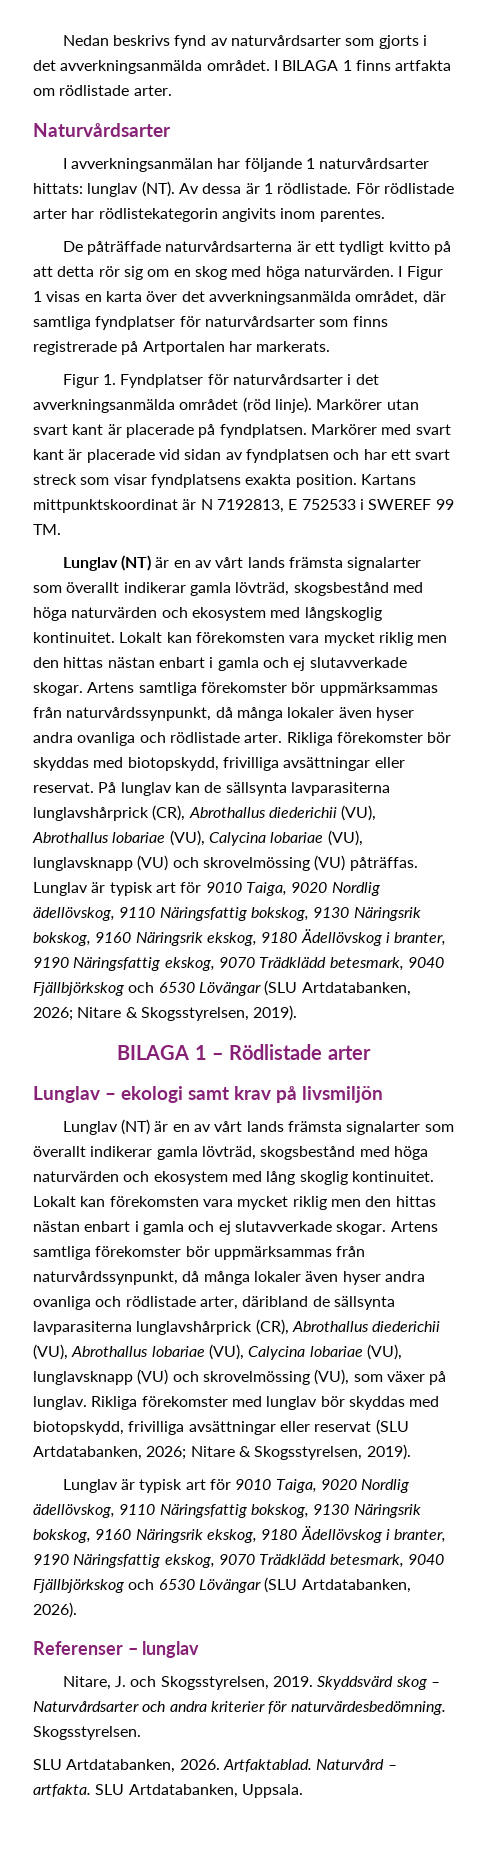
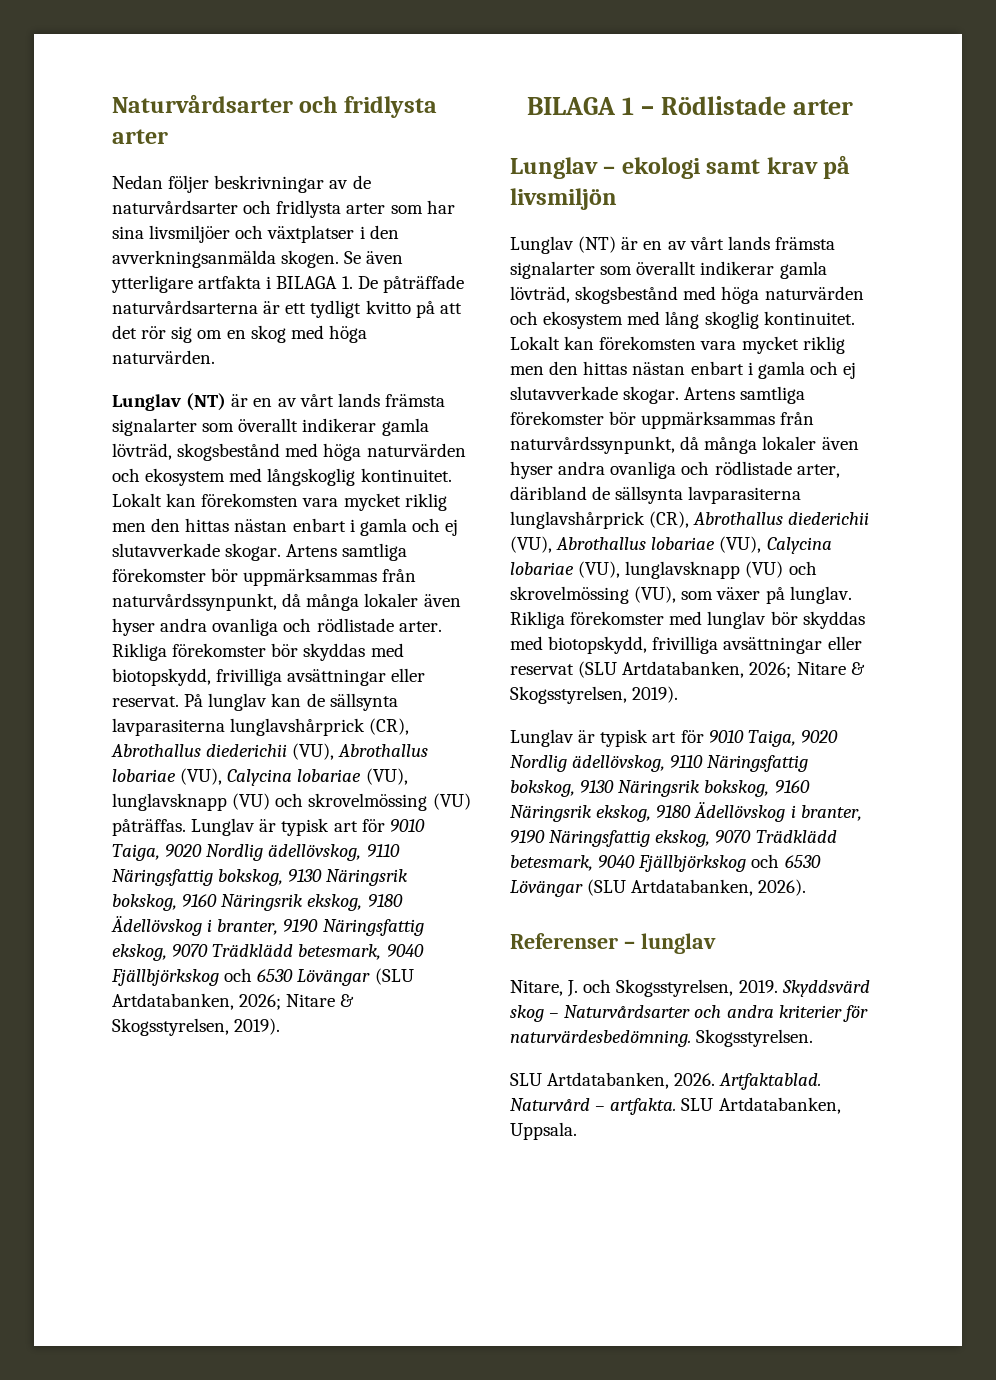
[62,35,427,49] [33,60,452,74] [33,85,172,96] [33,123,171,137] [62,158,430,172] [33,181,454,197] [33,208,385,222] Nedan beskrivs fynd av naturvårdsarter som gjorts i det avverkningsanmälda området. I BILAGA 1 finns artfakta om rödlistade arter. // Naturvårdsarter // I avverkningsanmälan har följande 1 naturvårdsarter hittats: lunglav (NT). Av dessa är 1 rödlistade. För rödlistade arter har rödlistekategorin angivits inom parentes. // -> [112,94,437,118] [112,129,168,144] [112,175,371,193] [112,200,455,218] [112,225,399,243] [112,250,404,268] [111,275,353,293] Naturvårdsarter och fridlysta arter // Nedan följer beskrivningar av de naturvårdsarter och fridlysta arter som har sina livsmiljöer och växtplatser i den avverkningsanmälda skogen. Se även ytterligare artfakta i BILAGA 1.
[57,266,95,277] detta -> [112,325,137,339] det
[398,266,443,280] [33,291,446,305] [33,316,388,330] [33,341,331,355] [62,374,379,388] [33,397,419,413] [33,424,451,438] [33,449,451,463] [33,474,416,488] [33,499,454,513] [33,524,61,535] I Figur 1 visas en karta över det avverkningsanmälda området, där samtliga fyndplatser för naturvårdsarter som finns registrerade på Artportalen har markerats. // Figur 1. Fyndplatser för naturvårdsarter i det avverkningsanmälda området (röd linje). Markörer utan svart kant är placerade på fyndplatsen. Markörer med svart kant är placerade vid sidan av fyndplatsen och har ett svart streck som visar fyndplatsens exakta position. Kartans mittpunktskoordinat är N 7192813, E 752533 i SWEREF 99 TM. -> (215, 357) none

